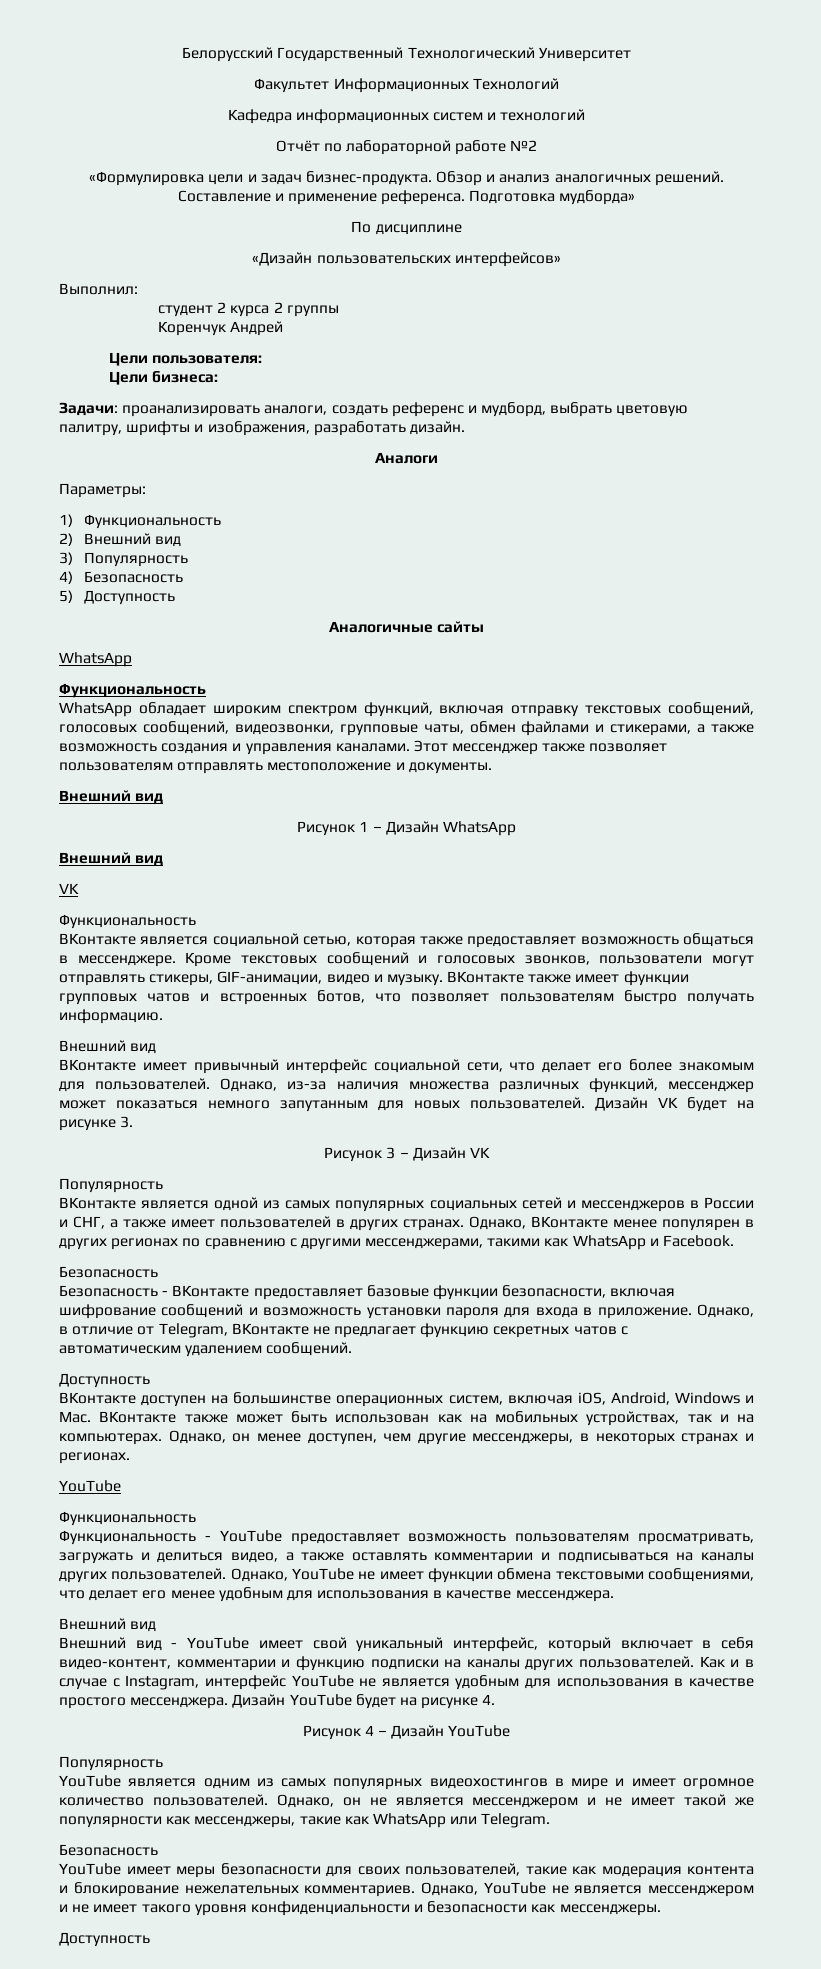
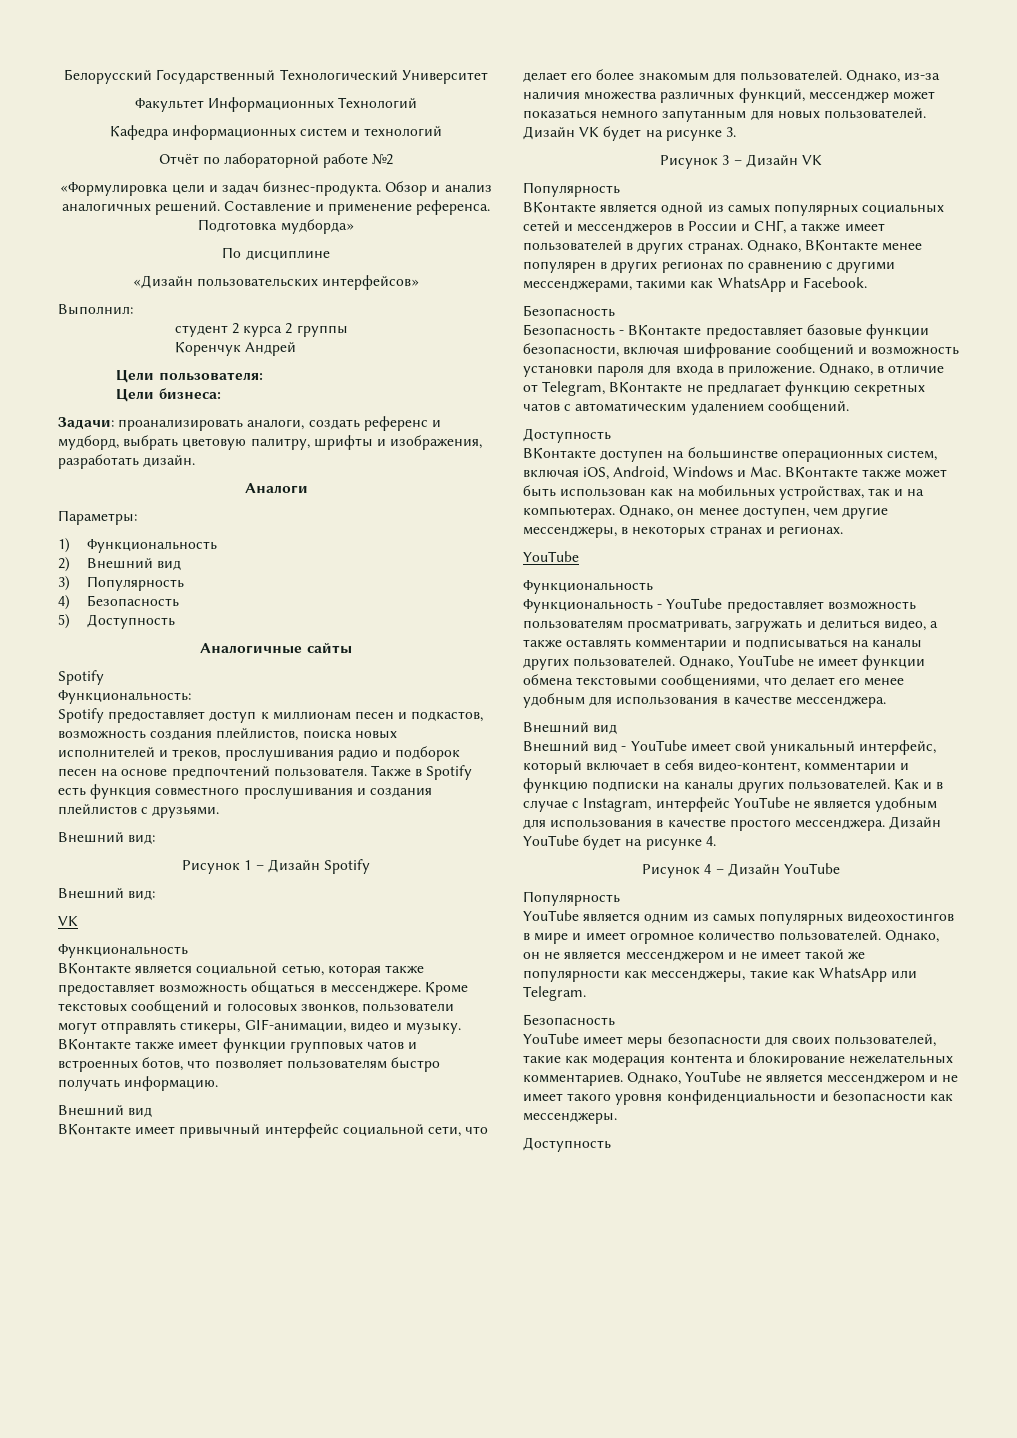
[59,652,132,667] [59,683,206,698] [59,702,754,717] [59,721,754,736] [59,740,668,755] [59,762,492,774] [59,790,164,804] WhatsApp // Функциональность // WhatsApp обладает широким спектром функций, включая отправку текстовых сообщений, голосовых сообщений, видеозвонки, групповые чаты, обмен файлами и стикерами, а также возможность создания и управления каналами. Этот мессенджер также позволяет пользователям отправлять местоположение и документы. // Внешний вид -> [58,670,104,685] [58,690,191,704] [58,708,484,723] [58,728,397,741] [58,746,461,761] [58,765,473,780] [58,784,432,799] [58,804,220,818] [58,832,156,844] Spotify // Функциональность: // Spotify предоставляет доступ к миллионам песен и подкастов, возможность создания плейлистов, поиска новых исполнителей и треков, прослушивания радио и подборок песен на основе предпочтений пользователя. Также в Spotify есть функция совместного прослушивания и создания плейлистов с друзьями. // Внешний вид:
[442,821,516,836] [59,852,164,866] WhatsApp // Внешний вид -> [323,859,370,874] [58,888,156,900] Spotify // Внешний вид:

